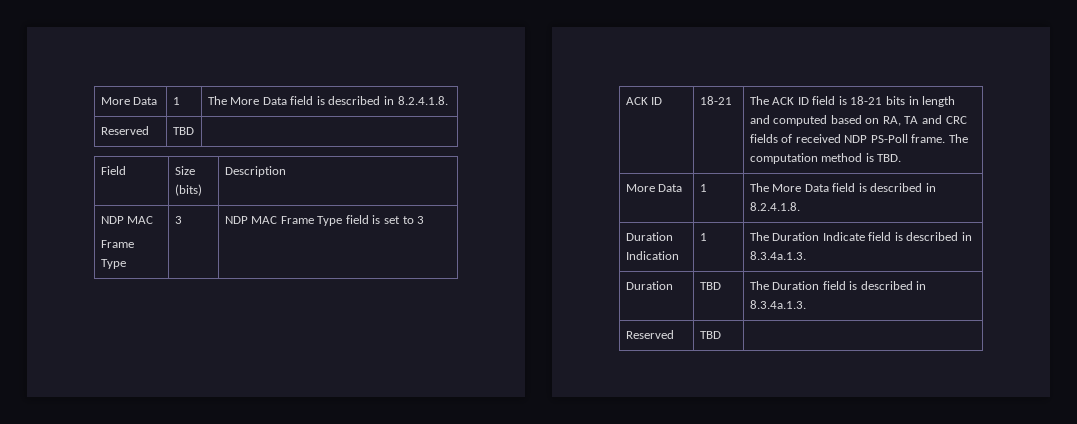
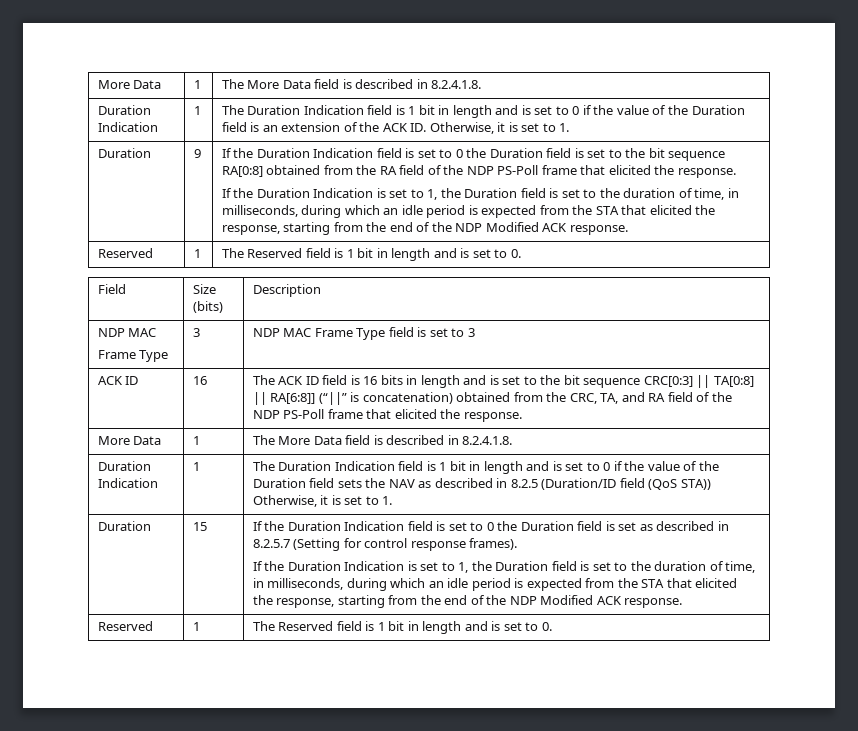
[100,126,149,135] [172,127,194,135] Reserved | TBD | -> [97,105,151,115] [97,122,158,132] [193,106,201,115] [221,105,745,118] [221,122,570,134] [97,148,151,158] [193,149,201,158] [221,148,726,161] [221,165,736,178] [221,188,739,200] [221,205,716,218] [221,222,628,235] [97,248,153,258] [193,249,201,258] [221,248,521,261] Duration Indication | 1 | The Duration Indication field is 1 bit in length and is set to 0 if the value of the Duration field is an extension of the ACK ID. Otherwise, it is set to 1. // Duration | 9 | If the Duration Indication field is set to 0 the Duration field is set to the bit sequence RA[0:8] obtained from the RA field of the NDP PS-Poll frame that elicited the response. // If the Duration Indication is set to 1, the Duration field is set to the duration of time, in milliseconds, during which an idle period is expected from the STA that elicited the response, starting from the end of the NDP Modified ACK response. // Reserved | 1 | The Reserved field is 1 bit in length and is set to 0.
[699,96,732,105] 18-21 -> [192,376,207,385] 16
[850,96,883,105] 18-21 -> [363,376,378,385] 16
[773,115,967,126] [749,134,968,143] [749,153,902,164] computed based on RA, TA and CRC fields of received NDP PS-Poll frame. The computation method is TBD. -> [489,375,754,388] [252,392,732,405] [252,409,522,422] is set to the bit sequence CRC[0:3] || TA[0:8] || RA[6:8]] (“||” is concatenation) obtained from the CRC, TA, and RA field of the NDP PS-Poll frame that elicited the response.
[822,232,972,241] [749,251,806,260] [625,281,673,290] [699,282,721,290] [749,281,927,290] [749,300,806,309] [625,330,674,339] [699,331,721,339] Indicate field is described in 8.3.4a.1.3. // Duration | TBD | The Duration field is described in 8.3.4a.1.3. // Reserved | TBD | -> [334,461,719,474] [252,478,711,490] [252,495,393,507] [97,521,151,531] [192,522,207,531] [252,521,729,531] [252,538,518,551] [252,561,756,573] [252,578,738,591] [252,595,683,608] [97,621,153,631] [192,622,200,631] [252,621,552,634] Indication field is 1 bit in length and is set to 0 if the value of the Duration field sets the NAV as described in 8.2.5 (Duration/ID field (QoS STA)) Otherwise, it is set to 1. // Duration | 15 | If the Duration Indication field is set to 0 the Duration field is set as described in 8.2.5.7 (Setting for control response frames). // If the Duration Indication is set to 1, the Duration field is set to the duration of time, in milliseconds, during which an idle period is expected from the STA that elicited the response, starting from the end of the NDP Modified ACK response. // Reserved | 1 | The Reserved field is 1 bit in length and is set to 0.

